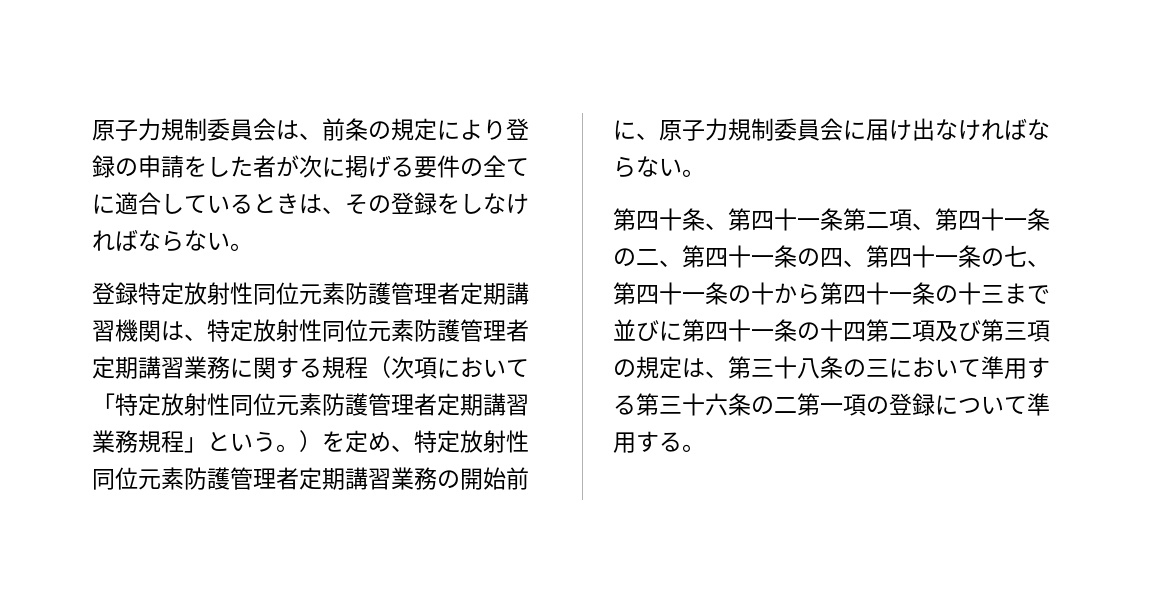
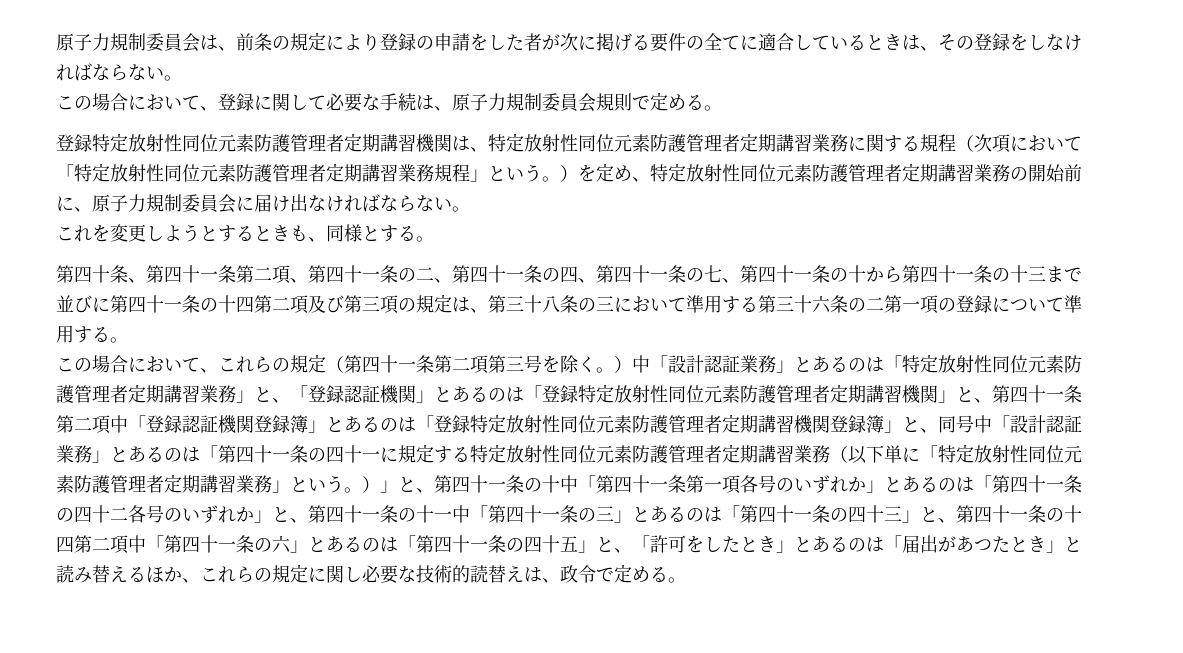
(253, 247) none -> [56,92,722,112] // この場合において、登録に関して必要な手続は、原子力規制委員会規則で定める。
(705, 173) none -> [56,224,434,242] // これを変更しようとするときも、同様とする。
(705, 448) none -> [56,354,1082,374] [56,384,1082,404] [56,414,1082,434] [56,444,1082,464] [56,474,1082,494] [56,505,1082,523] [56,535,1082,554] [56,564,686,584] // この場合において、これらの規定（第四十一条第二項第三号を除く。）中「設計認証業務」とあるのは「特定放射性同位元素防護管理者定期講習業務」と、「登録認証機関」とあるのは「登録特定放射性同位元素防護管理者定期講習機関」と、第四十一条第二項中「登録認証機関登録簿」とあるのは「登録特定放射性同位元素防護管理者定期講習機関登録簿」と、同号中「設計認証業務」とあるのは「第四十一条の四十一に規定する特定放射性同位元素防護管理者定期講習業務（以下単に「特定放射性同位元素防護管理者定期講習業務」という。）」と、第四十一条の十中「第四十一条第一項各号のいずれか」とあるのは「第四十一条の四十二各号のいずれか」と、第四十一条の十一中「第四十一条の三」とあるのは「第四十一条の四十三」と、第四十一条の十四第二項中「第四十一条の六」とあるのは「第四十一条の四十五」と、「許可をしたとき」とあるのは「届出があつたとき」と読み替えるほか、これらの規定に関し必要な技術的読替えは、政令で定める。

